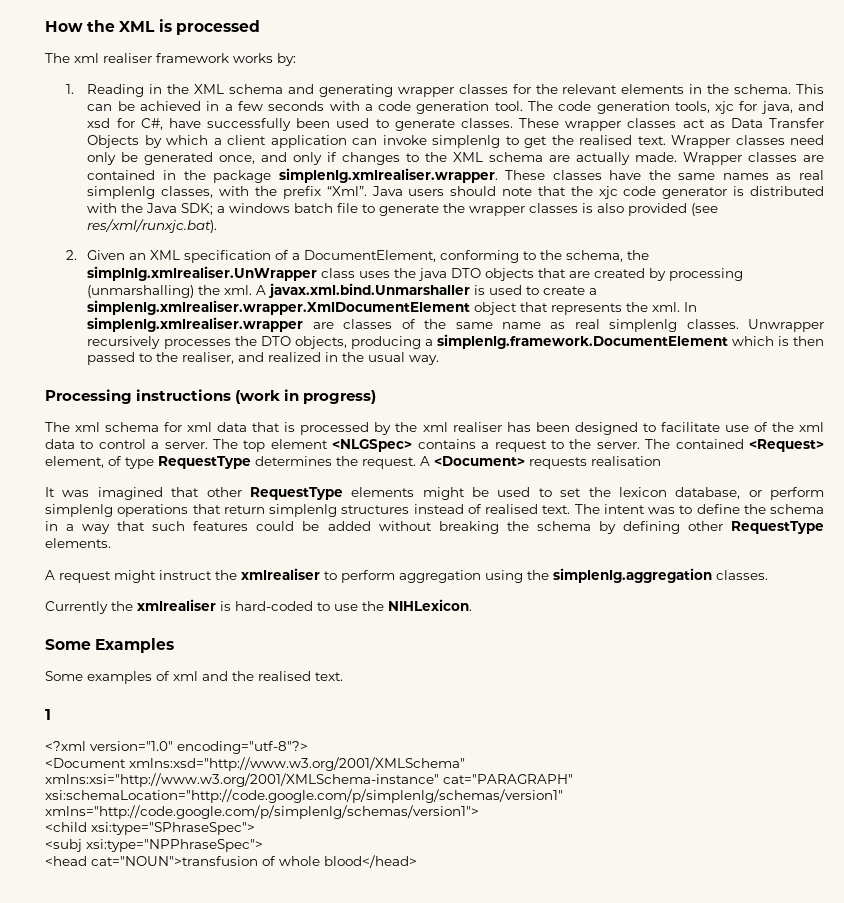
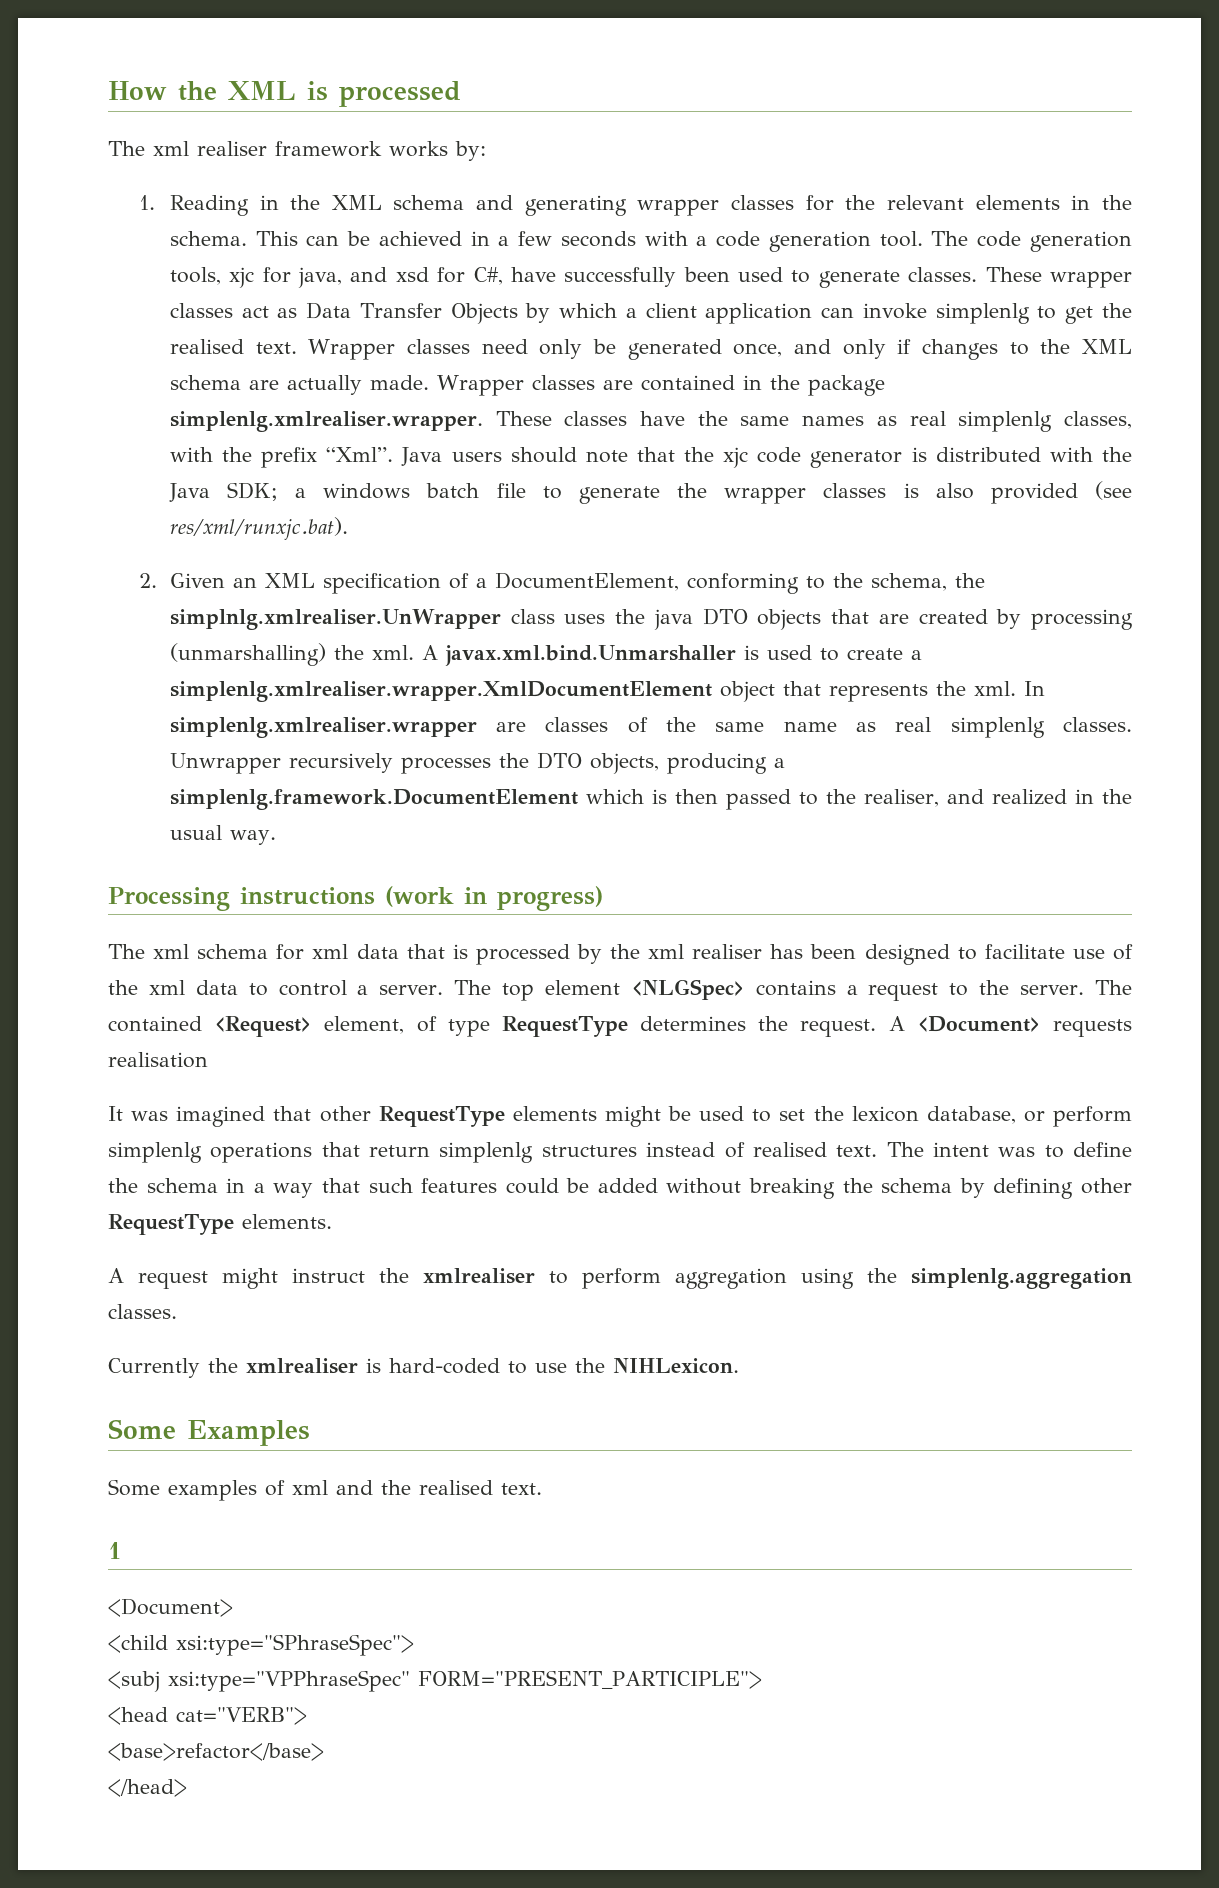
[45,741,308,754] [45,757,465,771] [45,773,573,787] [45,789,563,803] [45,805,479,819] <?xml version="1.0" encoding="utf-8"?> // <Document xmlns:xsd="http://www.w3.org/2001/XMLSchema" xmlns:xsi="http://www.w3.org/2001/XMLSchema-instance" cat="PARAGRAPH" xsi:schemaLocation="http://code.google.com/p/simplenlg/schemas/version1" xmlns="http://code.google.com/p/simplenlg/schemas/version1"> -> [108,1598,233,1617] <Document>
[86,839,263,852] xsi:type="NPPhraseSpec"> -> [168,1670,762,1692] xsi:type="VPPhraseSpec" FORM="PRESENT_PARTICIPLE">
[91,855,417,868] cat="NOUN">transfusion of whole blood</head> -> [176,1707,307,1725] [108,1743,324,1761] [108,1779,187,1797] cat="VERB"> // <base>refactor</base> // </head>

